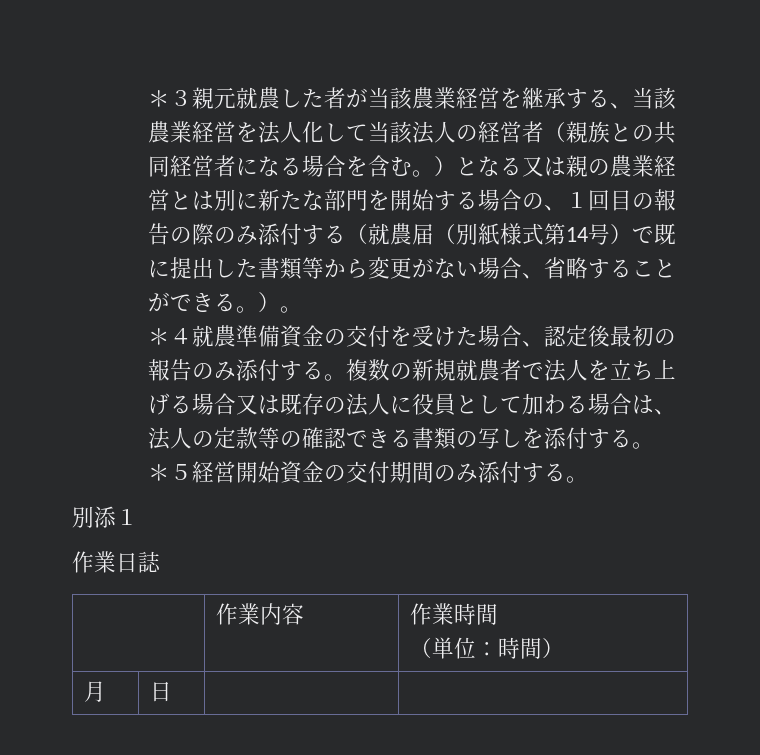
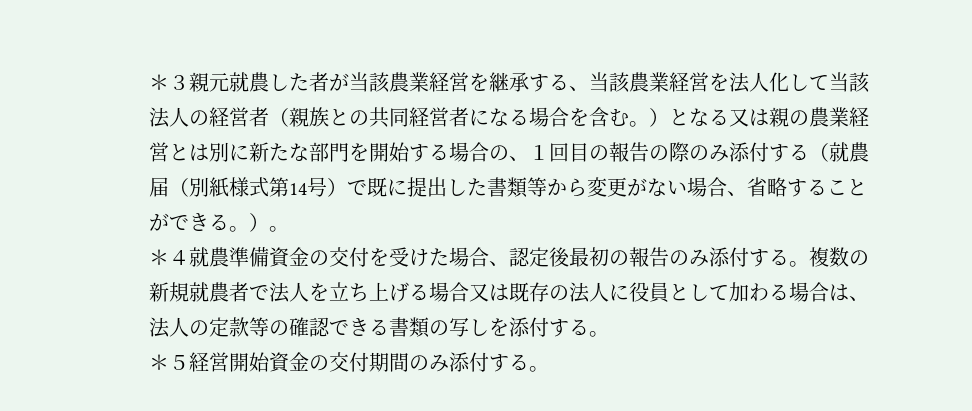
[72,506,138,528] [72,551,161,573] [215,603,304,625] [409,603,498,625] [409,637,564,659] [83,681,106,702] [149,681,172,702] // 別添１ // 作業日誌 // | 作業内容 | 作業時間 // （単位：時間） // 月 | 日 | | -> (549, 369) none

